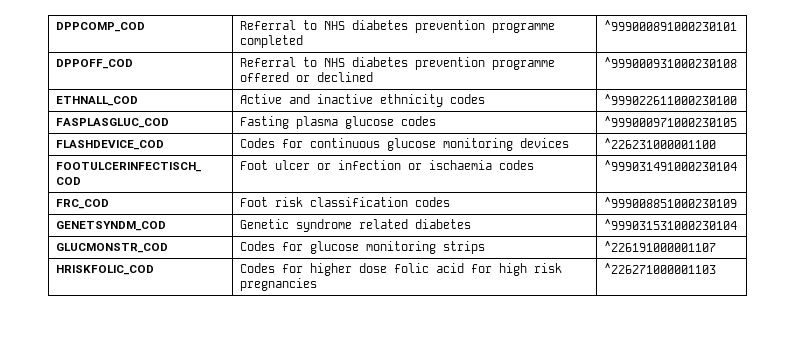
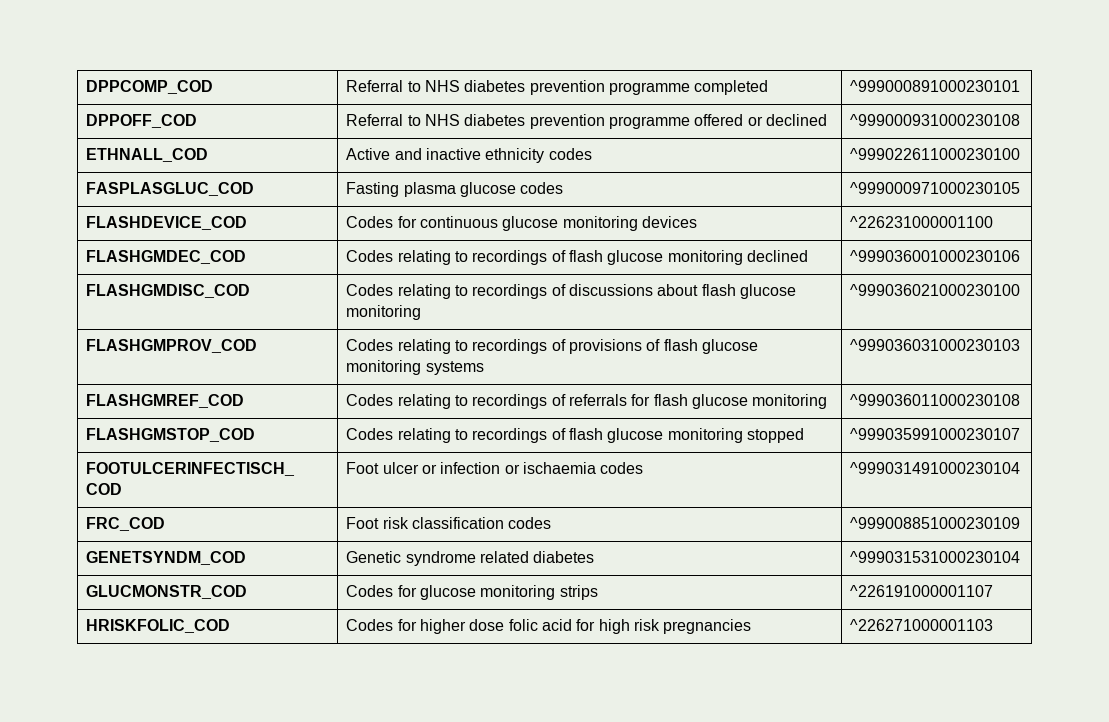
(716, 143) none -> [86,250,247,264] [346,250,809,265] [850,250,1021,262] [86,284,251,298] [346,284,797,299] [346,305,422,320] [850,284,1021,296] [86,339,258,353] [346,339,759,354] [346,360,484,375] [850,339,1021,351] [86,394,245,408] [346,394,828,409] [850,394,1021,406] [86,428,256,442] [346,428,805,443] [850,428,1021,440] // FLASHGMDEC_COD | Codes relating to recordings of flash glucose monitoring declined | ^999036001000230106 // FLASHGMDISC_COD | Codes relating to recordings of discussions about flash glucose monitoring | ^999036021000230100 // FLASHGMPROV_COD | Codes relating to recordings of provisions of flash glucose monitoring systems | ^999036031000230103 // FLASHGMREF_COD | Codes relating to recordings of referrals for flash glucose monitoring | ^999036011000230108 // FLASHGMSTOP_COD | Codes relating to recordings of flash glucose monitoring stopped | ^999035991000230107

